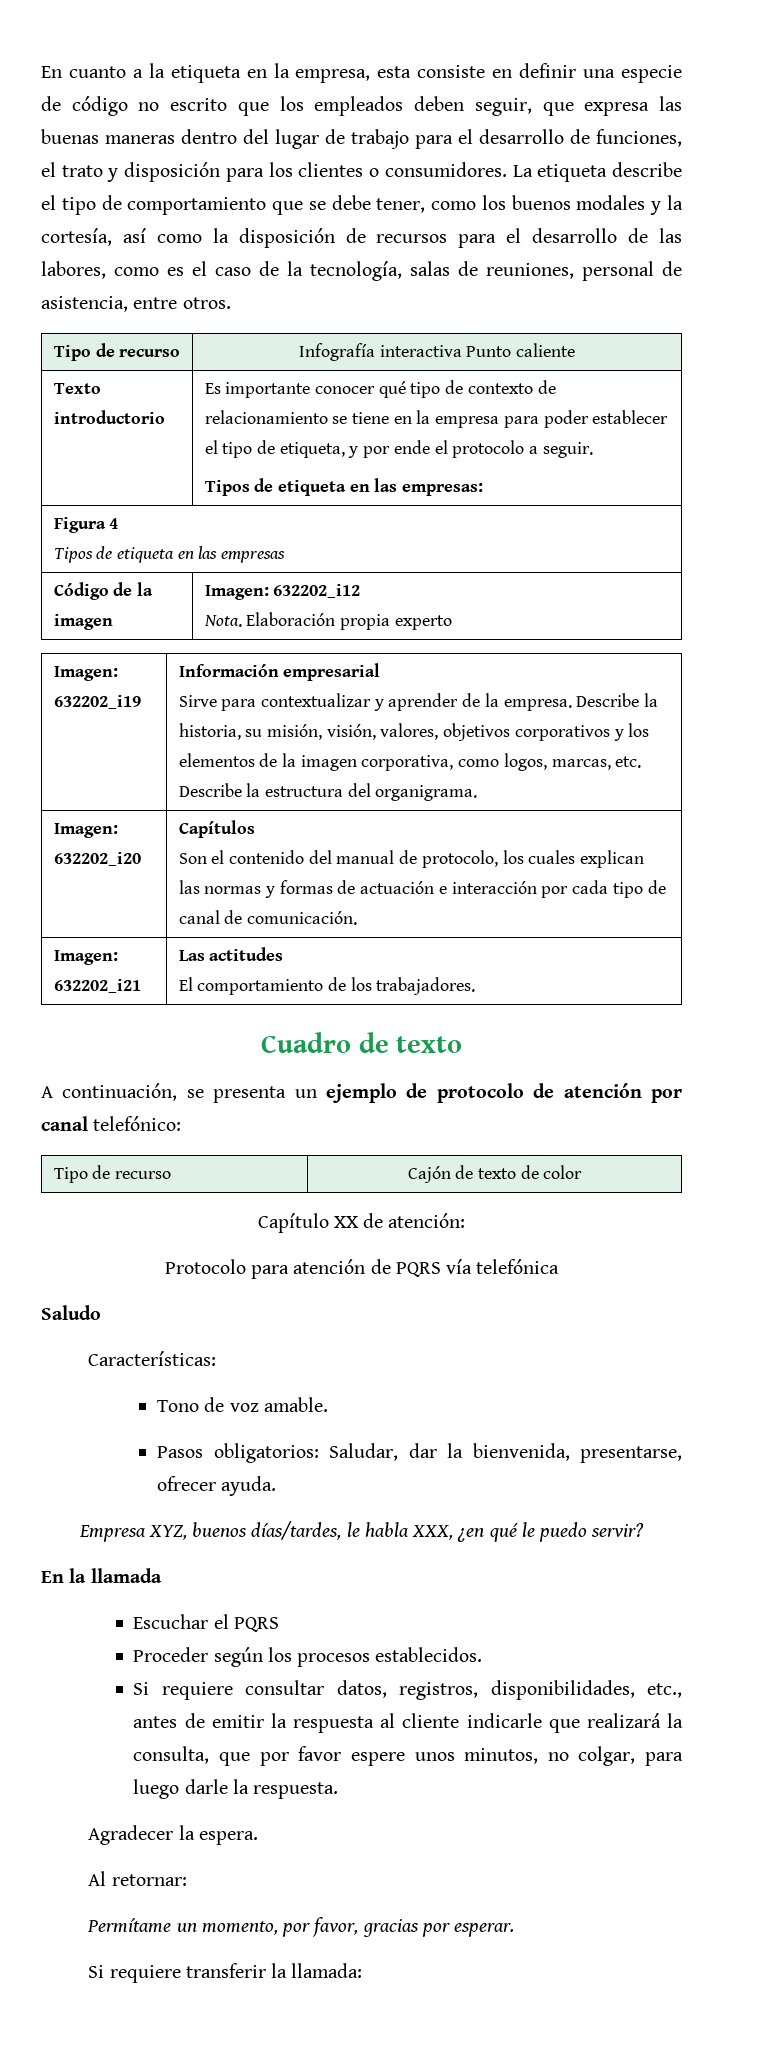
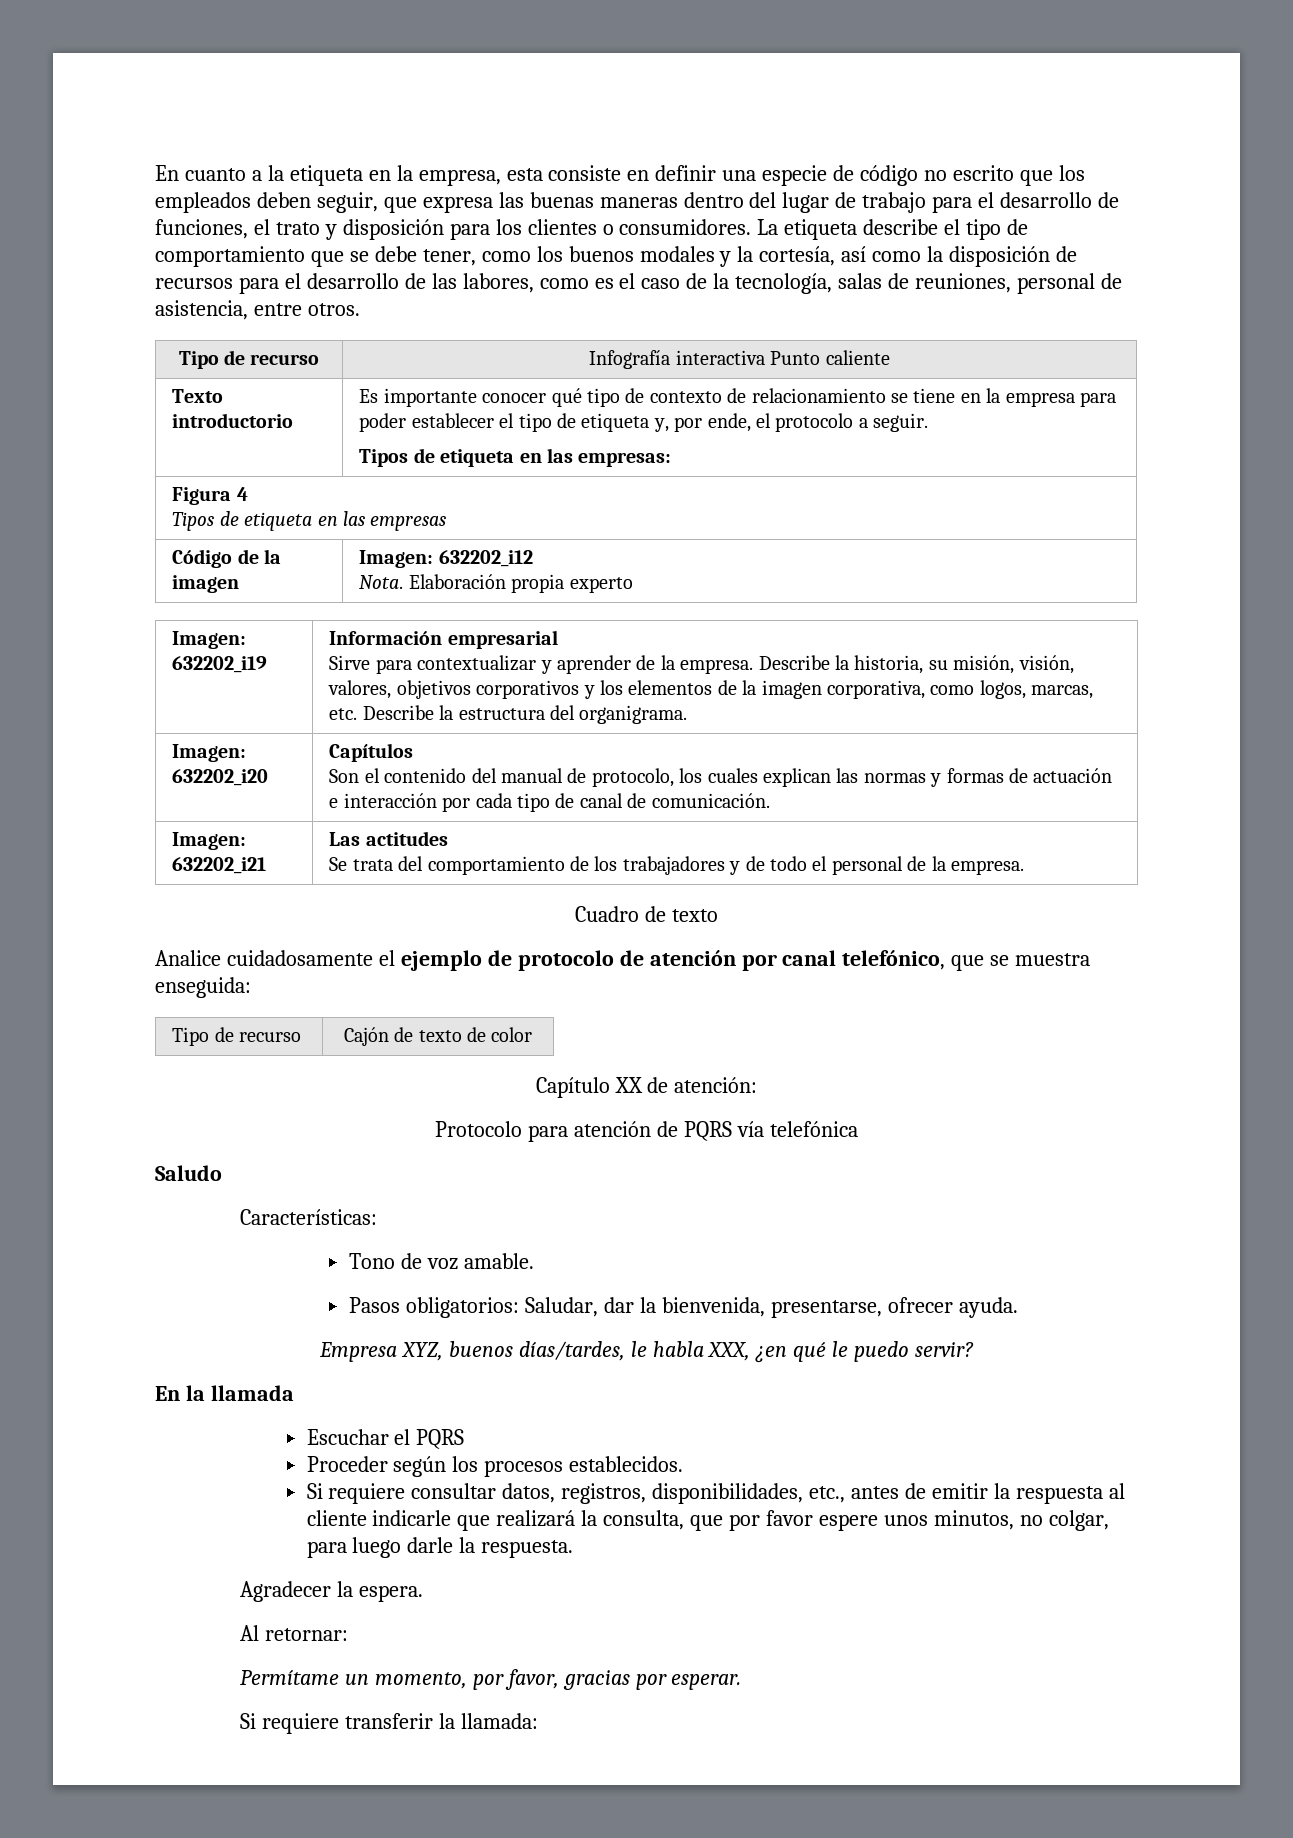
[279,440,430,458] etiqueta, y por ende -> [581,413,751,432] etiqueta y, por ende,
[178,977,476,995] [261,1032,462,1053] [41,1083,317,1103] El comportamiento de los trabajadores. // Cuadro de texto // A continuación, se presenta un -> [329,856,1024,875] [575,906,718,922] [155,950,395,966] Se trata del comportamiento de los trabajadores y de todo el personal de la empresa. // Cuadro de texto // Analice cuidadosamente el
[93,1116,182,1131] telefónico: -> [842,950,1091,971] [155,977,251,998] telefónico, que se muestra enseguida:

